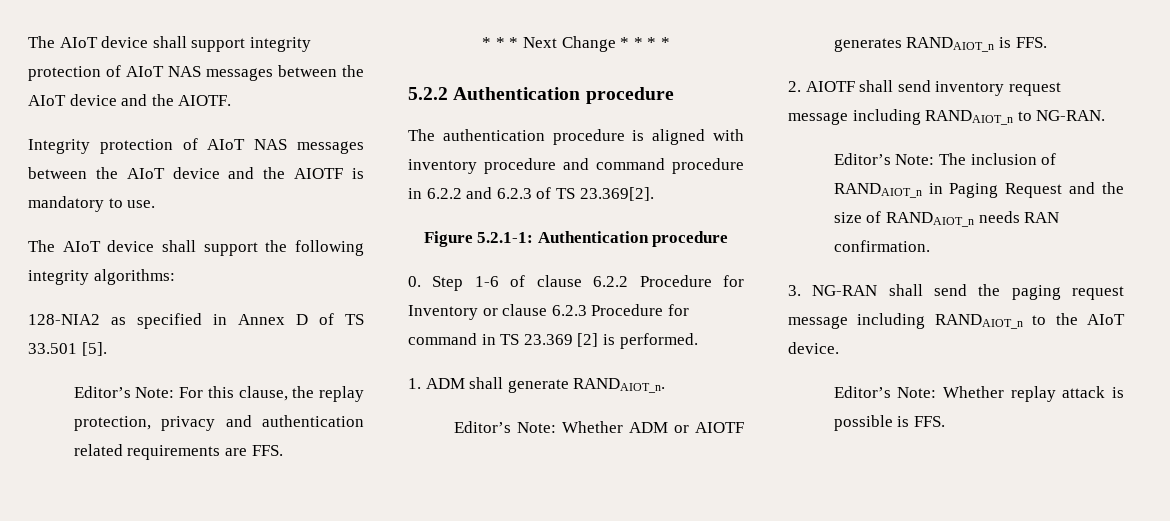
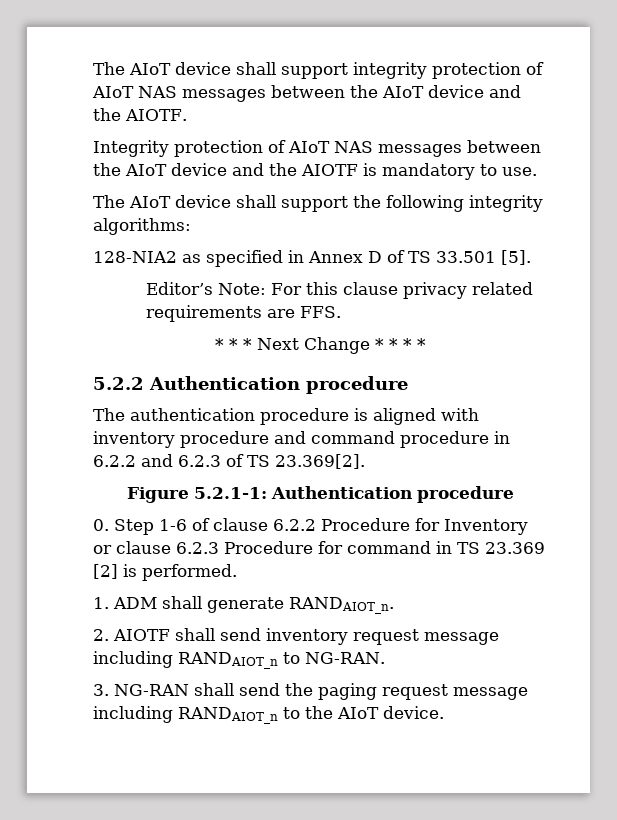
[238,386,364,402] [73,415,365,431] clause, the replay protection, privacy and authentication -> [342,282,467,299] clause privacy
[453,421,744,433] [833,37,1047,52] // Editor’s Note: Whether ADM or AIOTF generates RANDAIOT_n is FFS. -> (394, 605) none
[833,153,1057,165] [833,182,1124,198] [833,211,1060,227] [833,240,930,252] // Editor’s Note: The inclusion of RANDAIOT_n in Paging Request and the size of RANDAIOT_n needs RAN confirmation. -> (385, 658) none
[833,386,1124,402] [833,415,945,431] // Editor’s Note: Whether replay attack is possible is FFS. -> (444, 712) none

